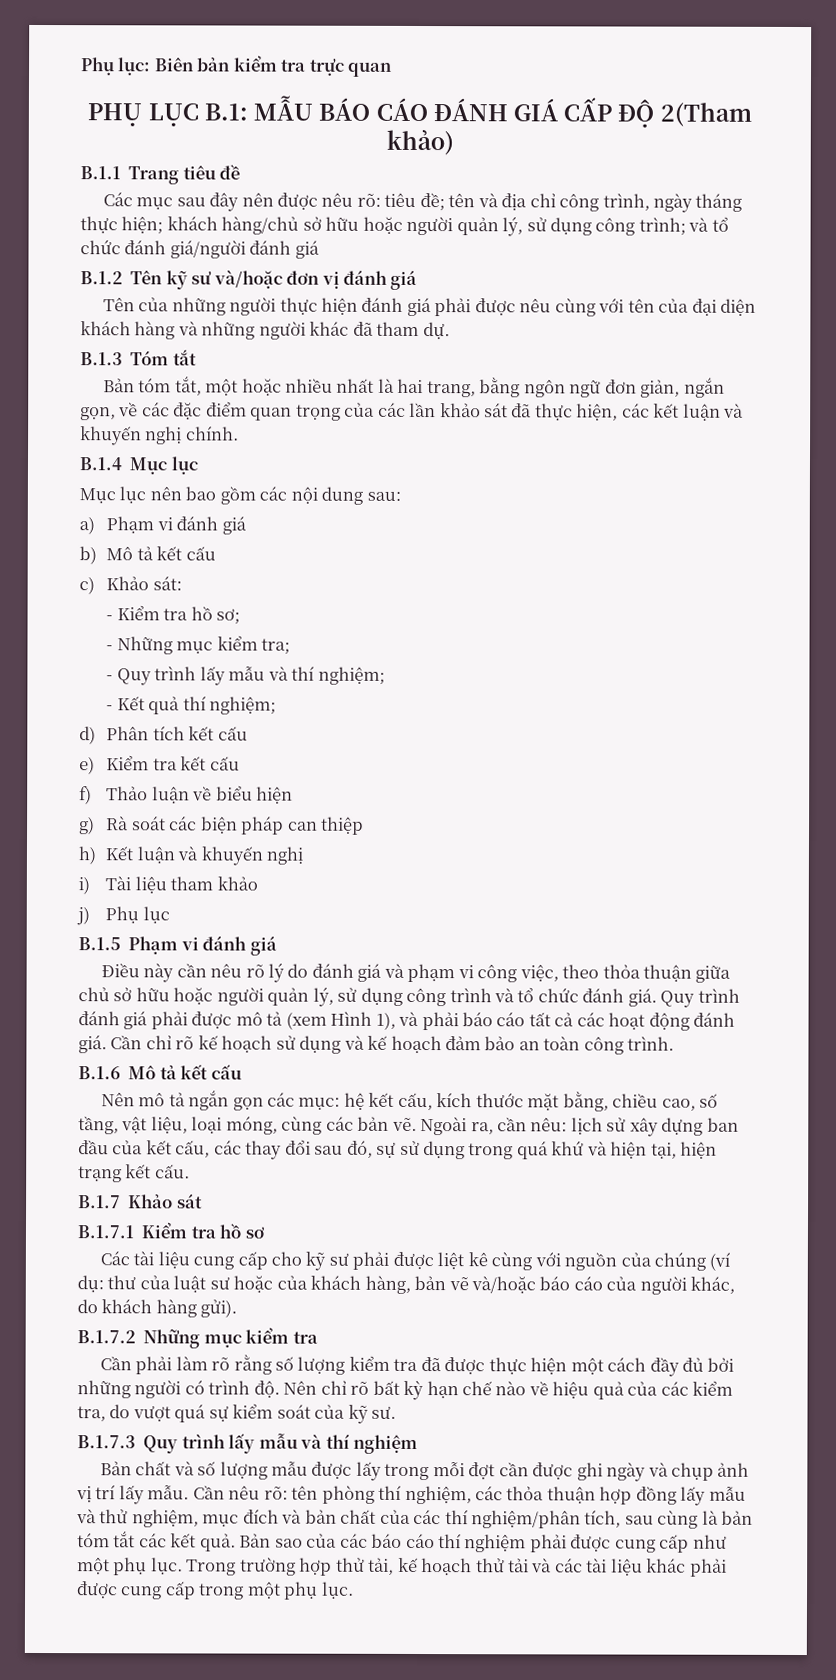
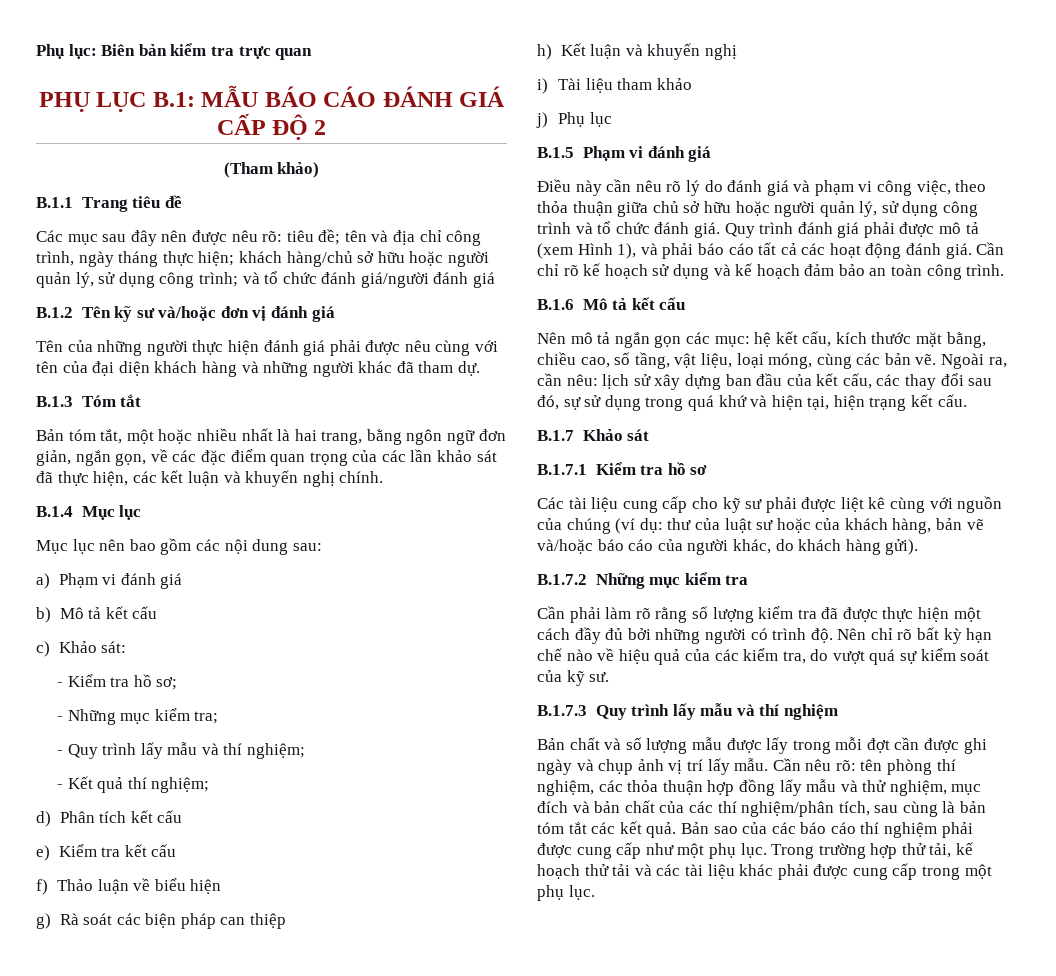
[659,102,752,127] 2(Tham -> [314,120,327,135] [223,162,273,178] 2 // (Tham

